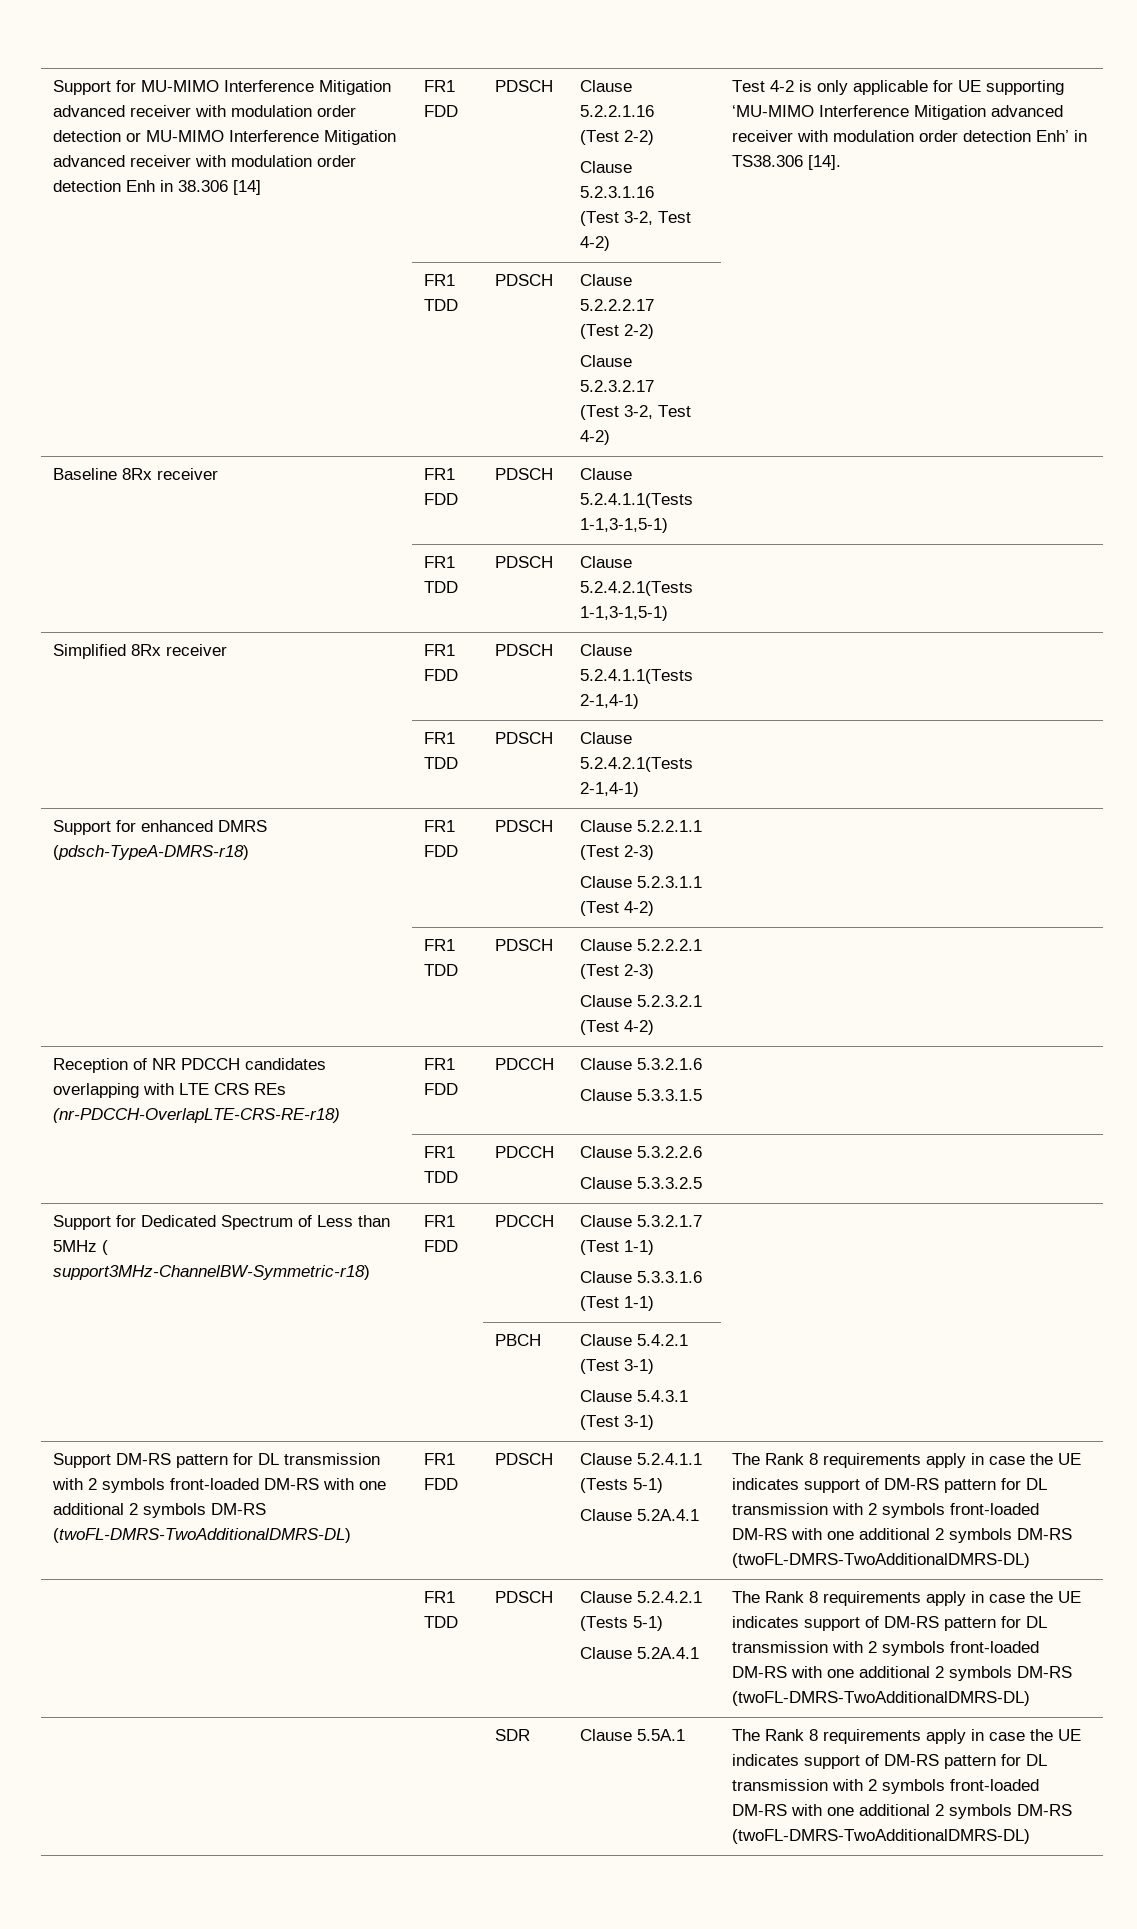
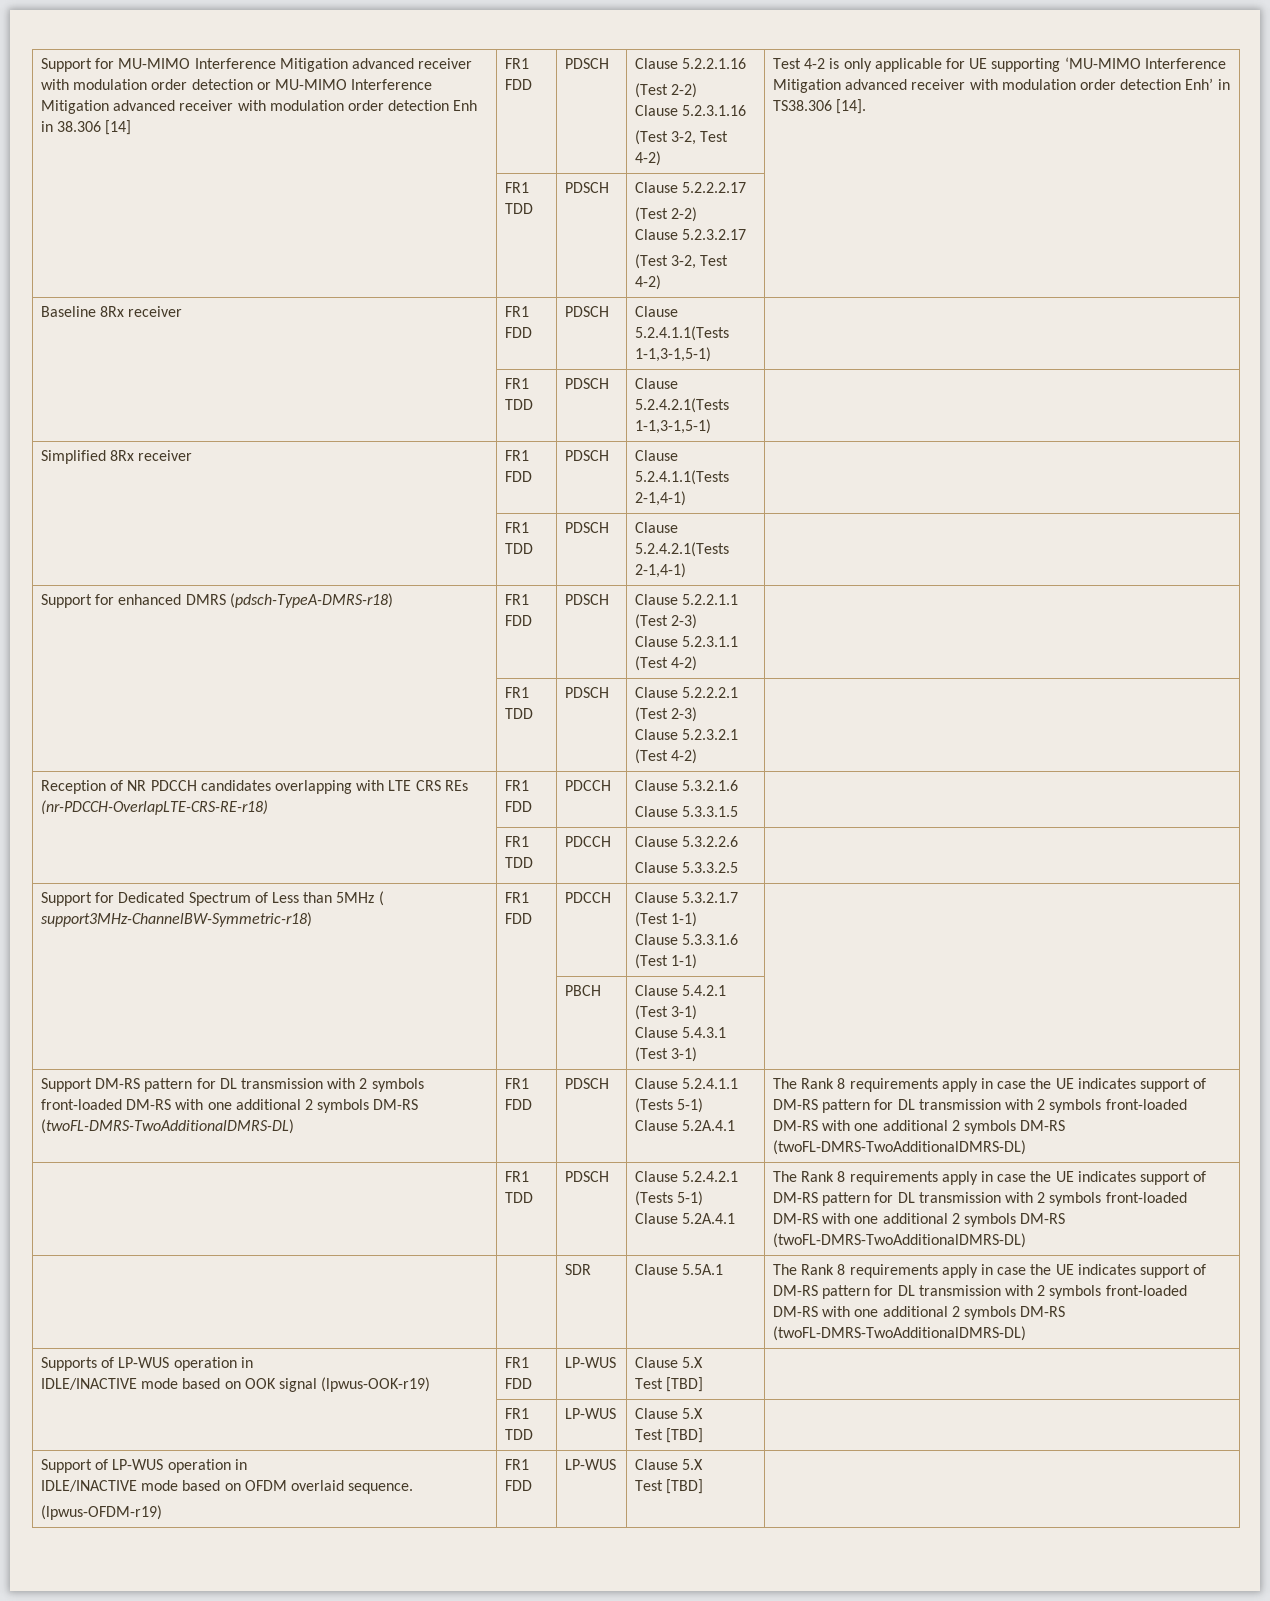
(1031, 1836) none -> [41,1357,253,1371] [41,1377,431,1392] [505,1357,530,1368] [505,1378,533,1389] [565,1357,617,1368] [635,1357,704,1368] [635,1377,704,1392] [505,1408,530,1419] [505,1429,534,1440] [565,1408,617,1419] [635,1408,704,1419] [635,1428,704,1443] [41,1459,247,1473] [41,1480,414,1494] [41,1505,163,1520] [505,1459,530,1470] [505,1480,533,1491] [565,1459,617,1470] [635,1459,704,1470] [635,1479,704,1494] // Supports of LP-WUS operation in // IDLE/INACTIVE mode based on OOK signal (lpwus-OOK-r19) | FR1 FDD | LP-WUS | Clause 5.X // Test [TBD] | // | FR1 TDD | LP-WUS | Clause 5.X // Test [TBD] | // Support of LP-WUS operation in // IDLE/INACTIVE mode based on OFDM overlaid sequence. // (lpwus-OFDM-r19) | FR1 FDD | LP-WUS | Clause 5.X // Test [TBD] |

